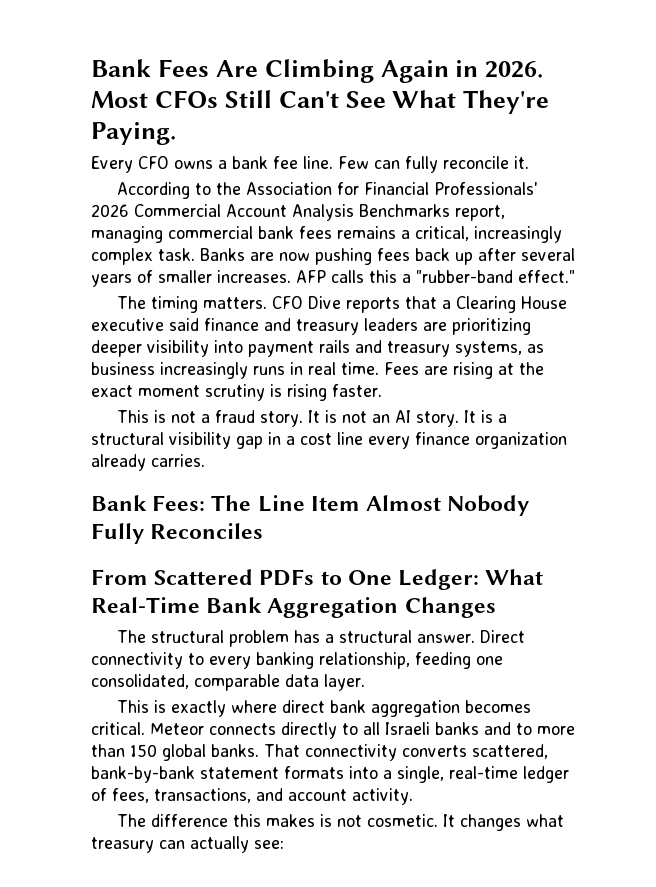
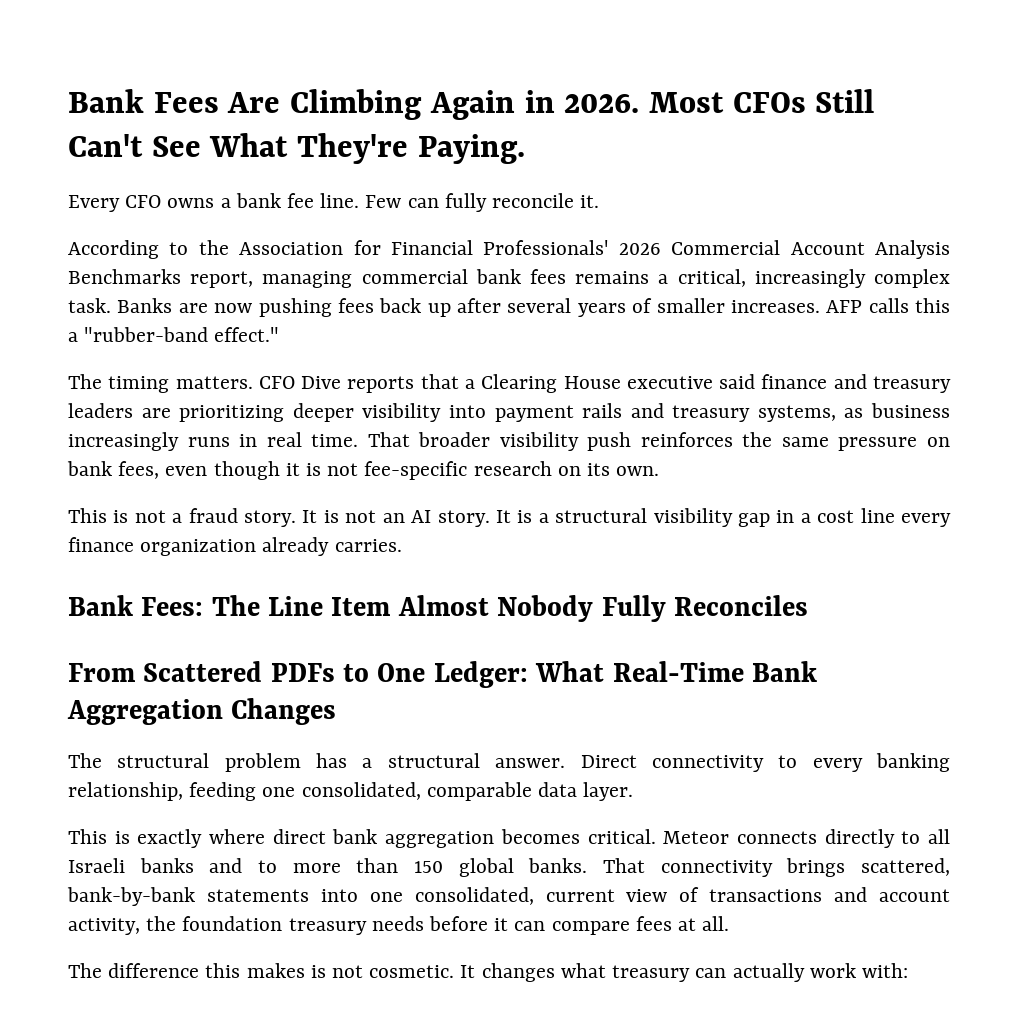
[384,362,544,379] [91,384,382,401] Fees are rising at the exact moment scrutiny is rising faster. -> [367,432,951,451] [67,461,660,480] That broader visibility push reinforces the same pressure on bank fees, even though it is not fee-specific research on its own.
[402,745,467,757] converts -> [786,858,846,877] brings
[200,766,569,783] [91,788,413,805] statement formats into a single, real-time ledger of fees, transactions, and account activity. -> [206,887,950,905] [68,916,730,935] statements into one consolidated, current view of transactions and account activity, the foundation treasury needs before it can compare fees at all.
[254,840,284,849] see: -> [809,963,908,978] work with:

